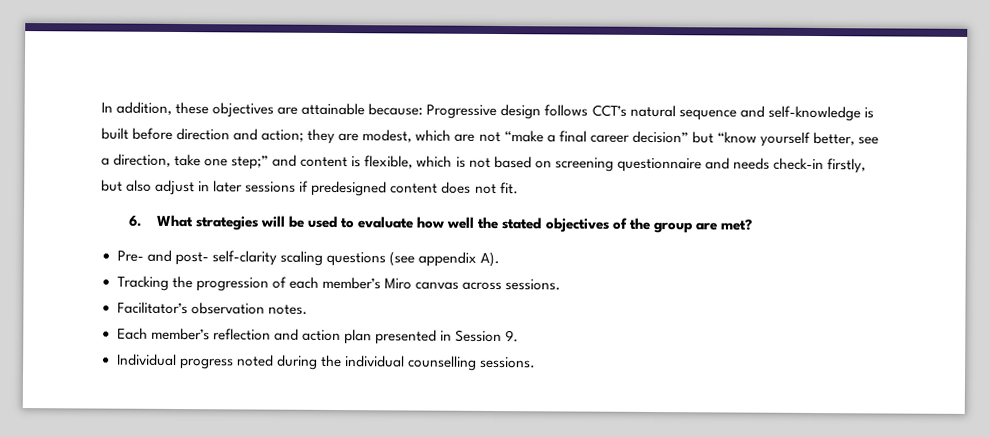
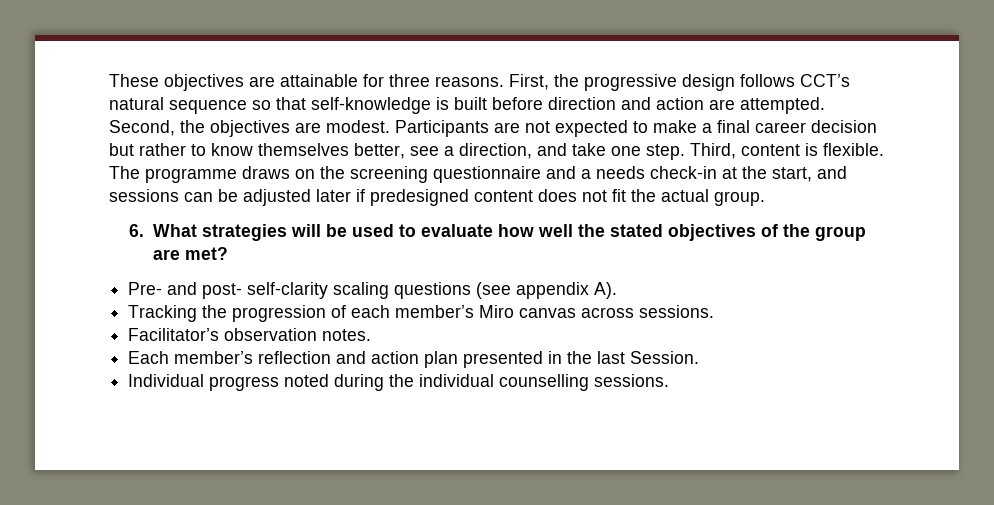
[101,101,498,120] In addition, these objectives are attainable because: Progressive -> [109,74,677,91] These objectives are attainable for three reasons. First, the progressive
[739,105,765,118] and -> [252,97,306,110] so that
[261,128,811,147] action; they are modest, which are not “make a final career decision” but “know yourself -> [656,97,825,114] [109,120,877,137] [109,143,349,156] action are attempted. Second, the objectives are modest. Participants are not expected to make a final career decision but rather to know themselves
(172, 160) none -> [537,143,567,156] and
[231,154,552,170] step;” and content is flexible, which is not based on -> [646,143,884,160] [109,166,345,183] step. Third, content is flexible. The programme draws on the
(730, 163) none -> [581,169,591,179] a
[826,158,866,174] [101,179,297,196] firstly, but also adjust in later sessions -> [722,166,847,182] [109,189,351,206] at the start, and sessions can be adjusted later
[499,182,519,195] fit. -> [612,189,765,206] fit the actual group.
[454,329,519,343] Session 9. -> [567,351,700,364] the last Session.

